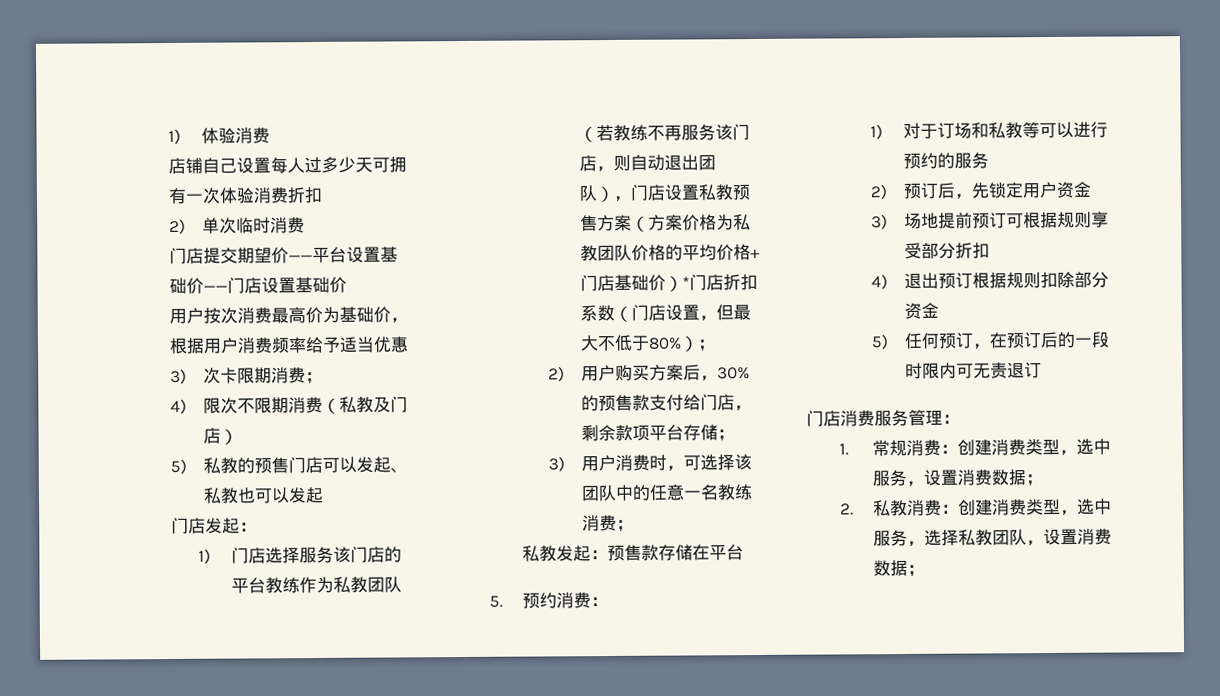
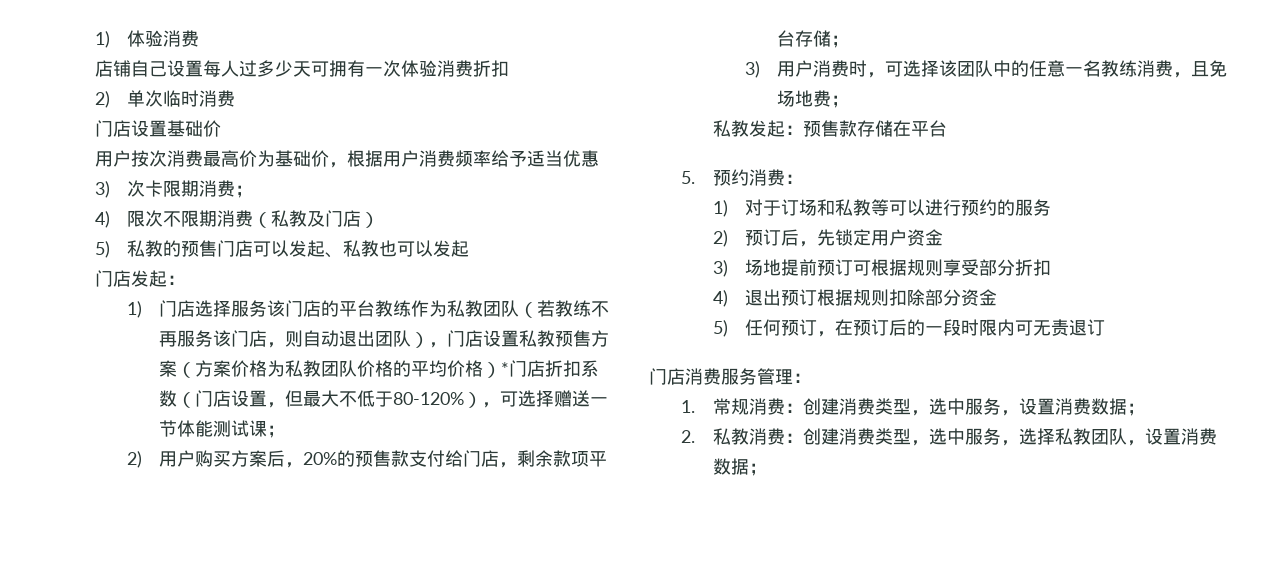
[203,246,399,264] [169,277,263,294] 提交期望价——平台设置基础价——门店 -> (131, 128) none
[750,248,761,259] [580,274,667,292] +门店基础价 -> (483, 368) none
[648,335,700,352] 80%） -> [392,390,608,408] [158,420,267,437] 80-120%），可选择赠送一节体能测试课
[717,367,751,380] 30% -> [302,452,337,465] 20%
(618, 523) none -> [1172,60,1227,78] [776,90,831,107] ，且免场地费

